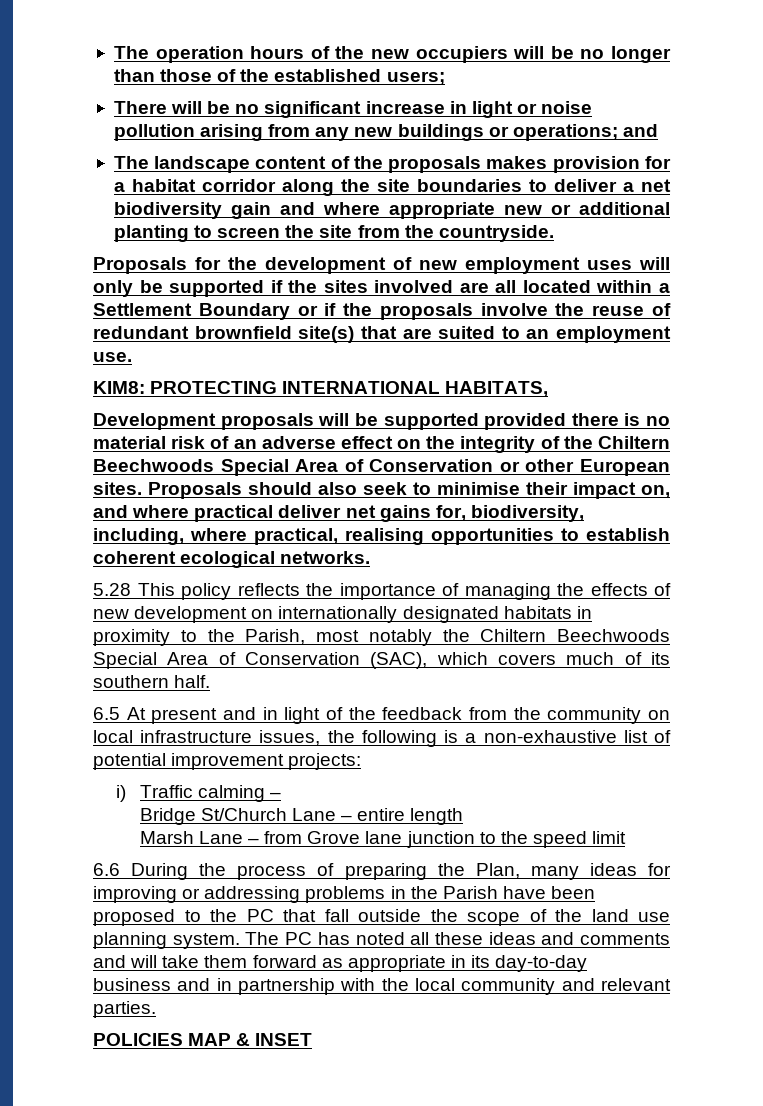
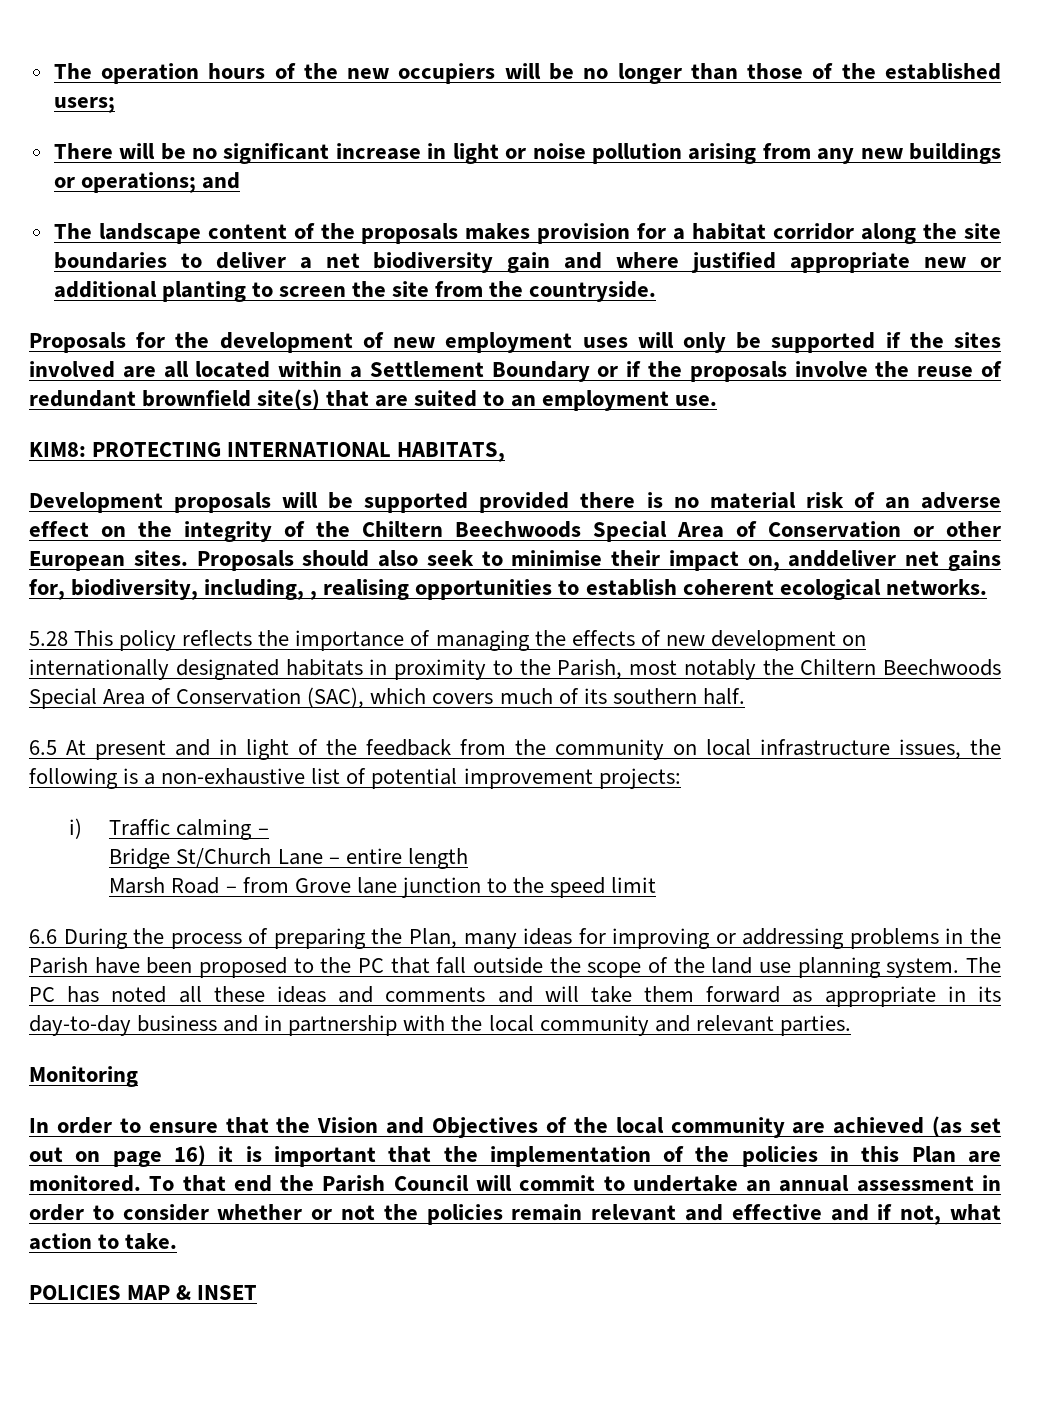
(380, 208) none -> [691,252,777,273] justified
[93,505,342,522] and where practical deliver -> [788,550,897,567] anddeliver
[190,528,338,545] where practical, -> [310,591,318,600] ,
[198,831,243,844] Lane -> [171,877,220,894] Road
(156, 1009) none -> [29,1066,138,1087] [29,1116,1001,1138] [29,1145,1001,1167] [29,1175,1002,1192] [29,1204,1001,1225] [29,1233,178,1250] // Monitoring // In order to ensure that the Vision and Objectives of the local community are achieved (as set out on page 16) it is important that the implementation of the policies in this Plan are monitored. To that end the Parish Council will commit to undertake an annual assessment in order to consider whether or not the policies remain relevant and effective and if not, what action to take.

